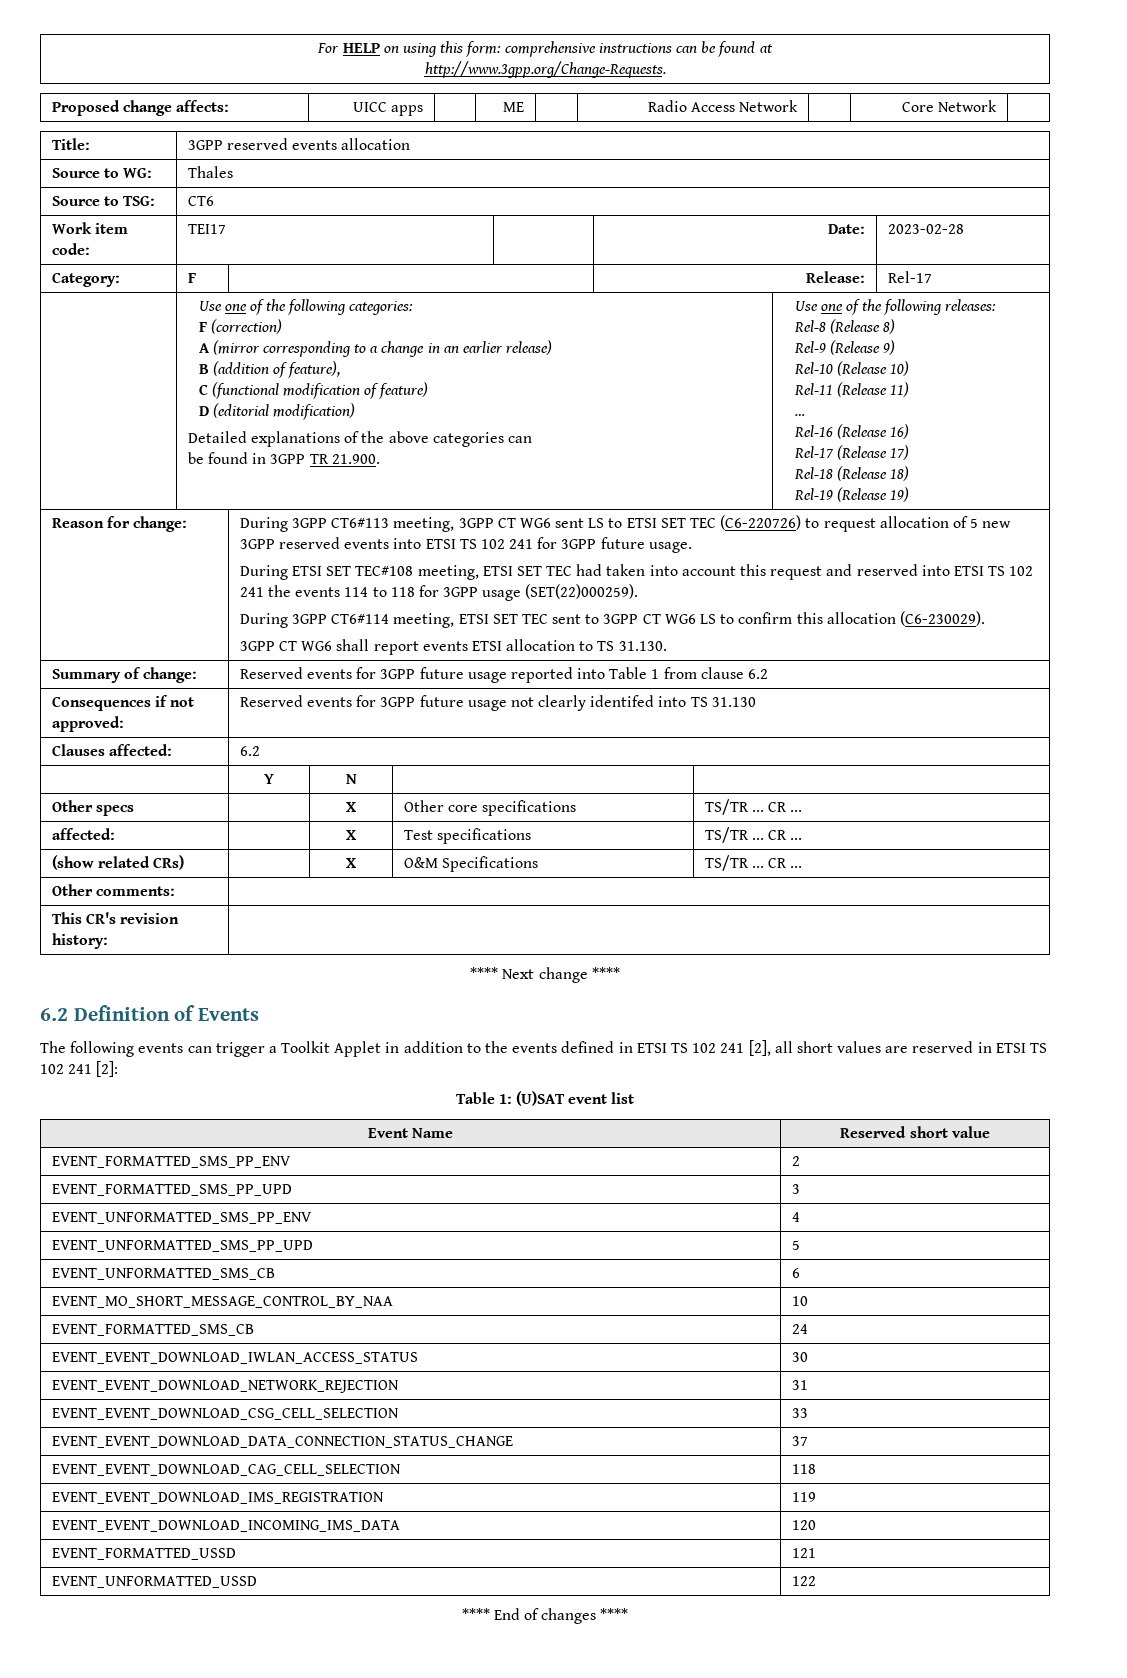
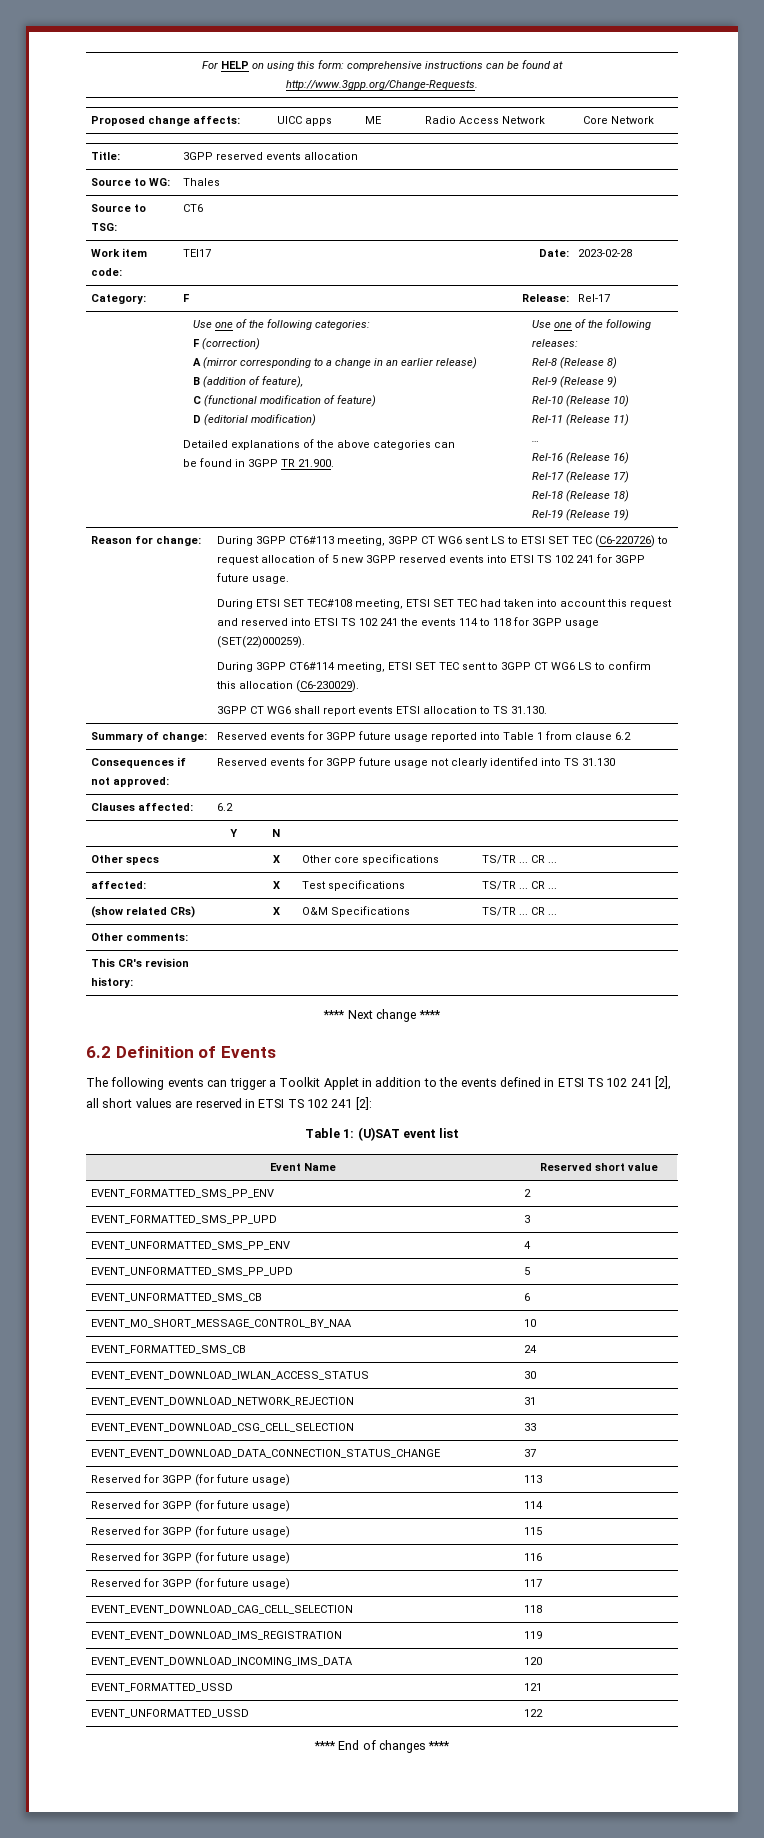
(808, 1441) none -> [91,1474,291,1486] [524,1475,543,1483] [91,1500,291,1512] [524,1501,544,1509] [91,1526,291,1538] [524,1527,543,1535] [91,1552,291,1564] [524,1553,543,1561] [91,1578,291,1590] [524,1579,543,1587] // Reserved for 3GPP (for future usage) | 113 // Reserved for 3GPP (for future usage) | 114 // Reserved for 3GPP (for future usage) | 115 // Reserved for 3GPP (for future usage) | 116 // Reserved for 3GPP (for future usage) | 117

